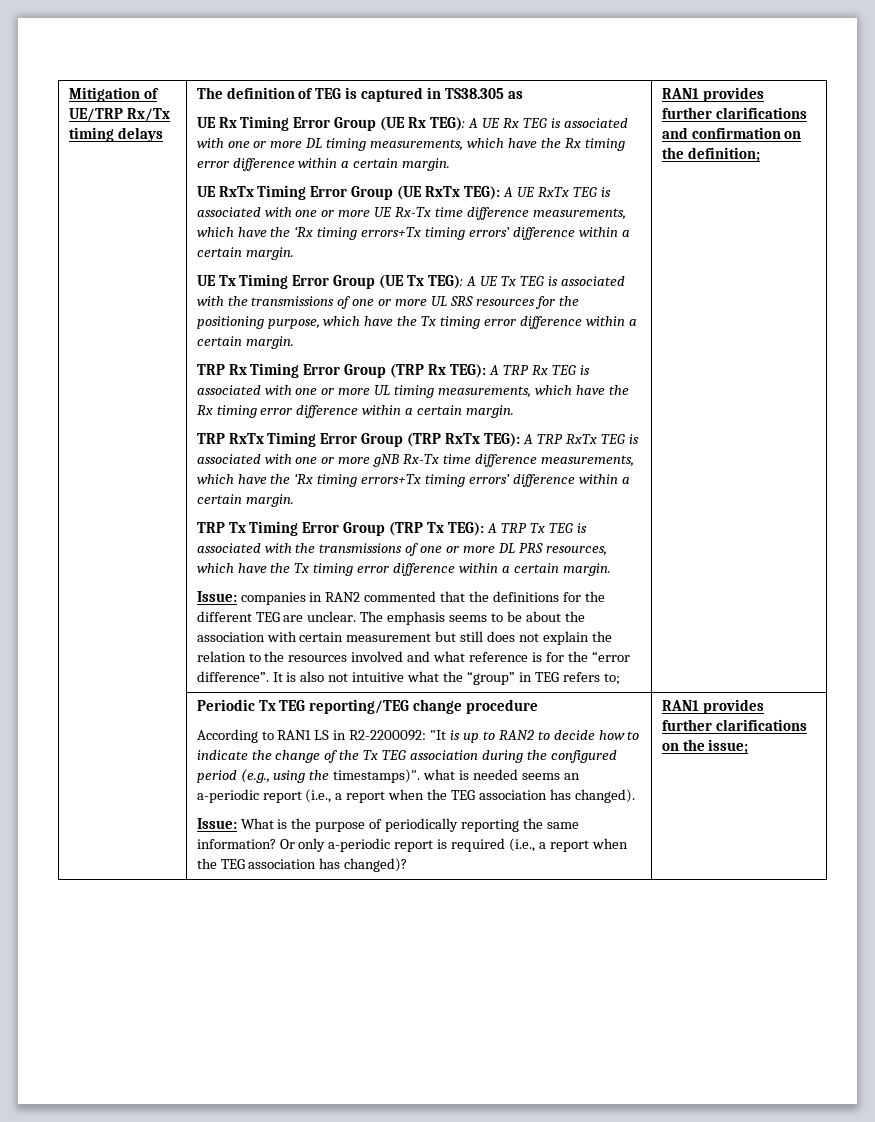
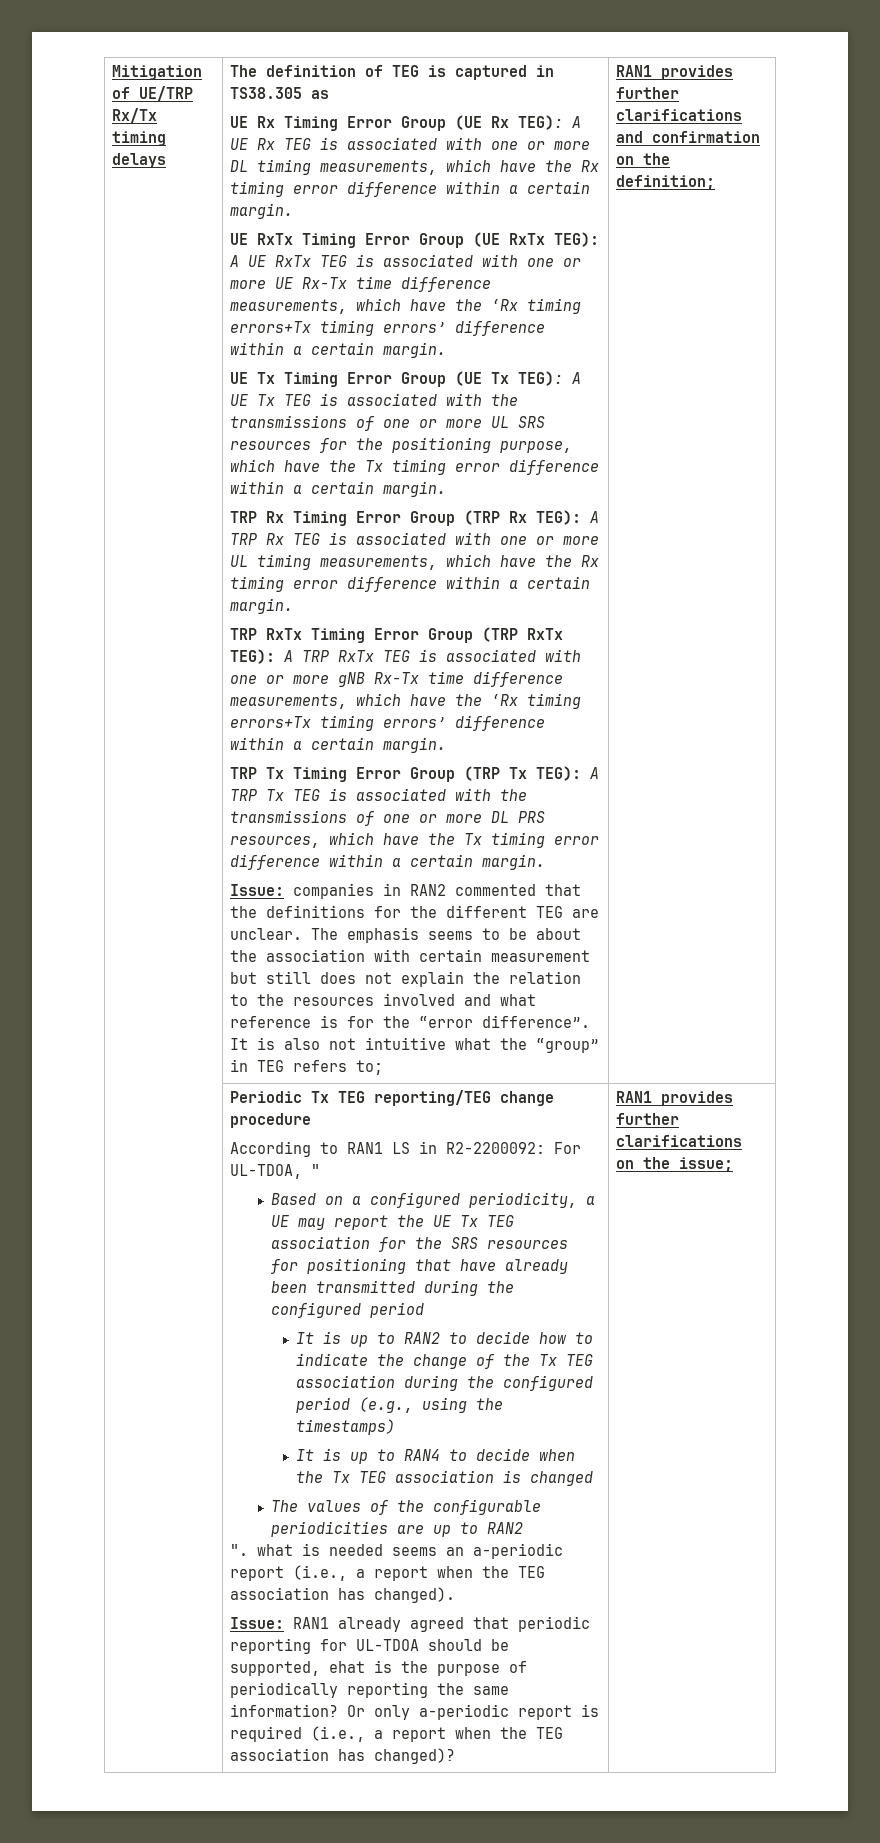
[430,730,447,740] "It -> [554,1142,582,1154] [230,1164,321,1179] [271,1192,596,1208] [271,1215,515,1230] [271,1236,569,1252] [271,1258,569,1274] [271,1280,515,1296] [271,1302,425,1318] [296,1332,315,1344] For UL-TDOA, " // Based on a configured periodicity, a UE may report the UE Tx TEG association for the SRS resources for positioning that have already been transmitted during the configured period // It
[333,769,421,783] timestamps)". -> [296,1419,396,1435] [296,1448,576,1464] [296,1470,594,1486] [271,1499,542,1515] [271,1521,524,1537] [230,1544,249,1556] timestamps) // It is up to RAN4 to decide when the Tx TEG association is changed // The values of the configurable periodicities are up to RAN2 // ".
[240,818,274,829] What -> [293,1616,591,1632] [230,1638,510,1654] [230,1661,366,1676] RAN1 already agreed that periodic reporting for UL-TDOA should be supported, ehat

